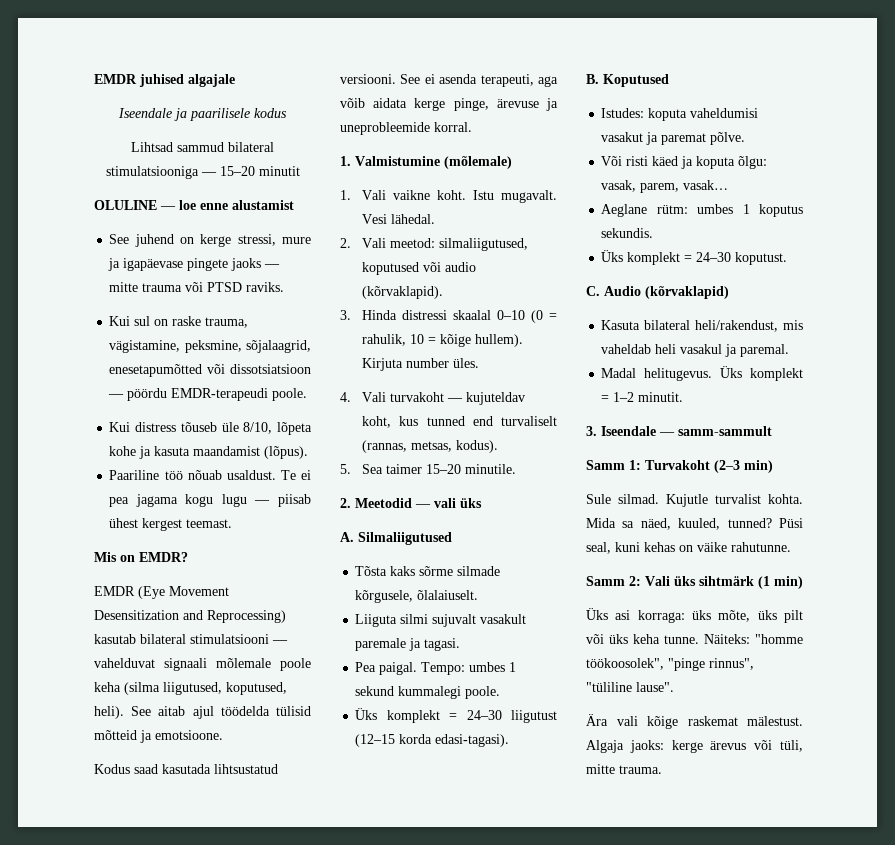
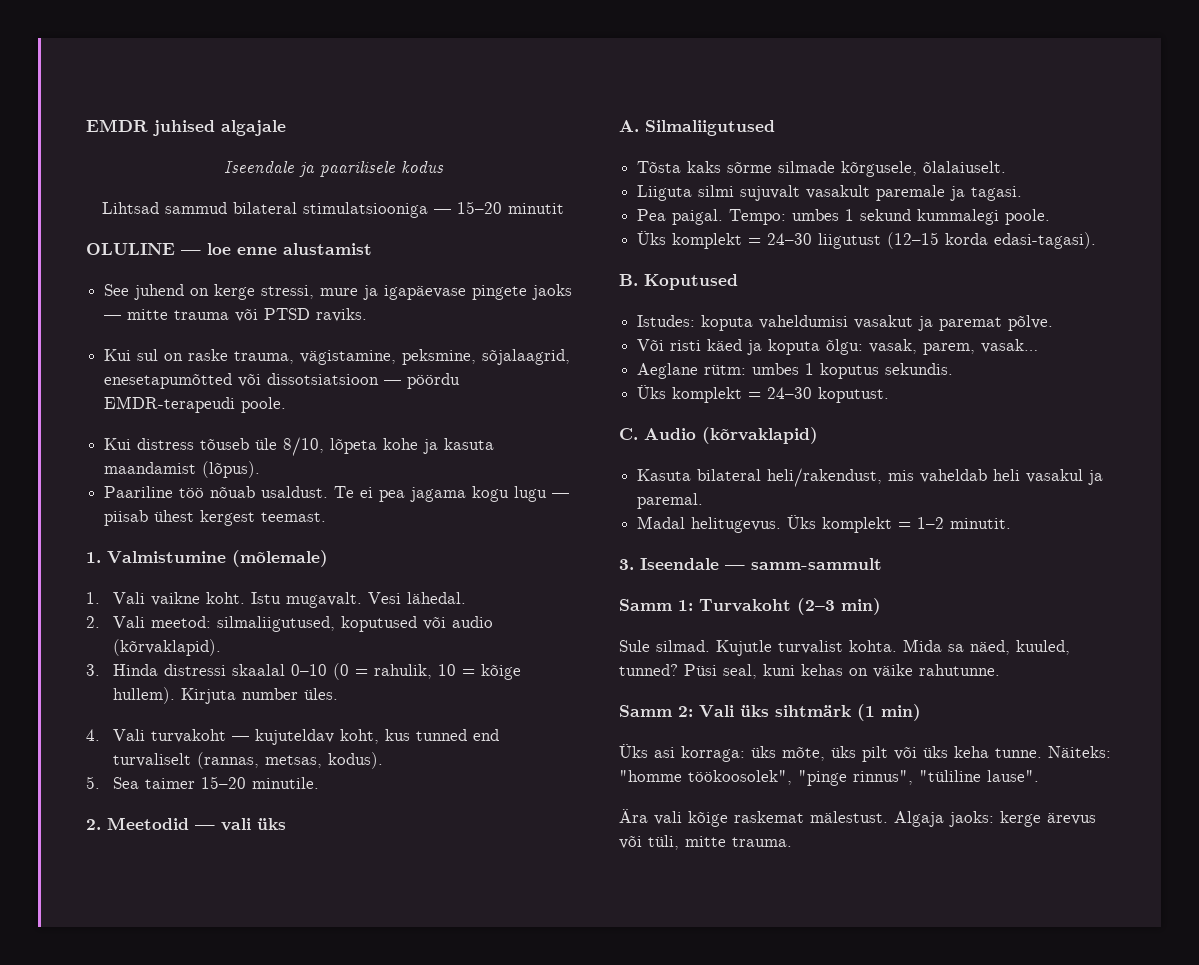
[94,552,188,562] [94,586,229,599] [94,610,286,623] [94,634,288,644] [94,658,311,671] [94,682,287,695] [94,706,311,719] [94,730,223,743] [94,764,278,774] [340,74,558,87] [340,98,558,111] [340,122,472,135] // Mis on EMDR? // EMDR (Eye Movement Desensitization and Reprocessing) kasutab bilateral stimulatsiooni — vahelduvat signaali mõlemale poole keha (silma liigutused, koputused, heli). See aitab ajul töödelda tülisid mõtteid ja emotsioone. // Kodus saad kasutada lihtsustatud versiooni. See ei asenda terapeuti, aga võib aidata kerge pinge, ärevuse ja uneprobleemide korral. -> (327, 517) none

